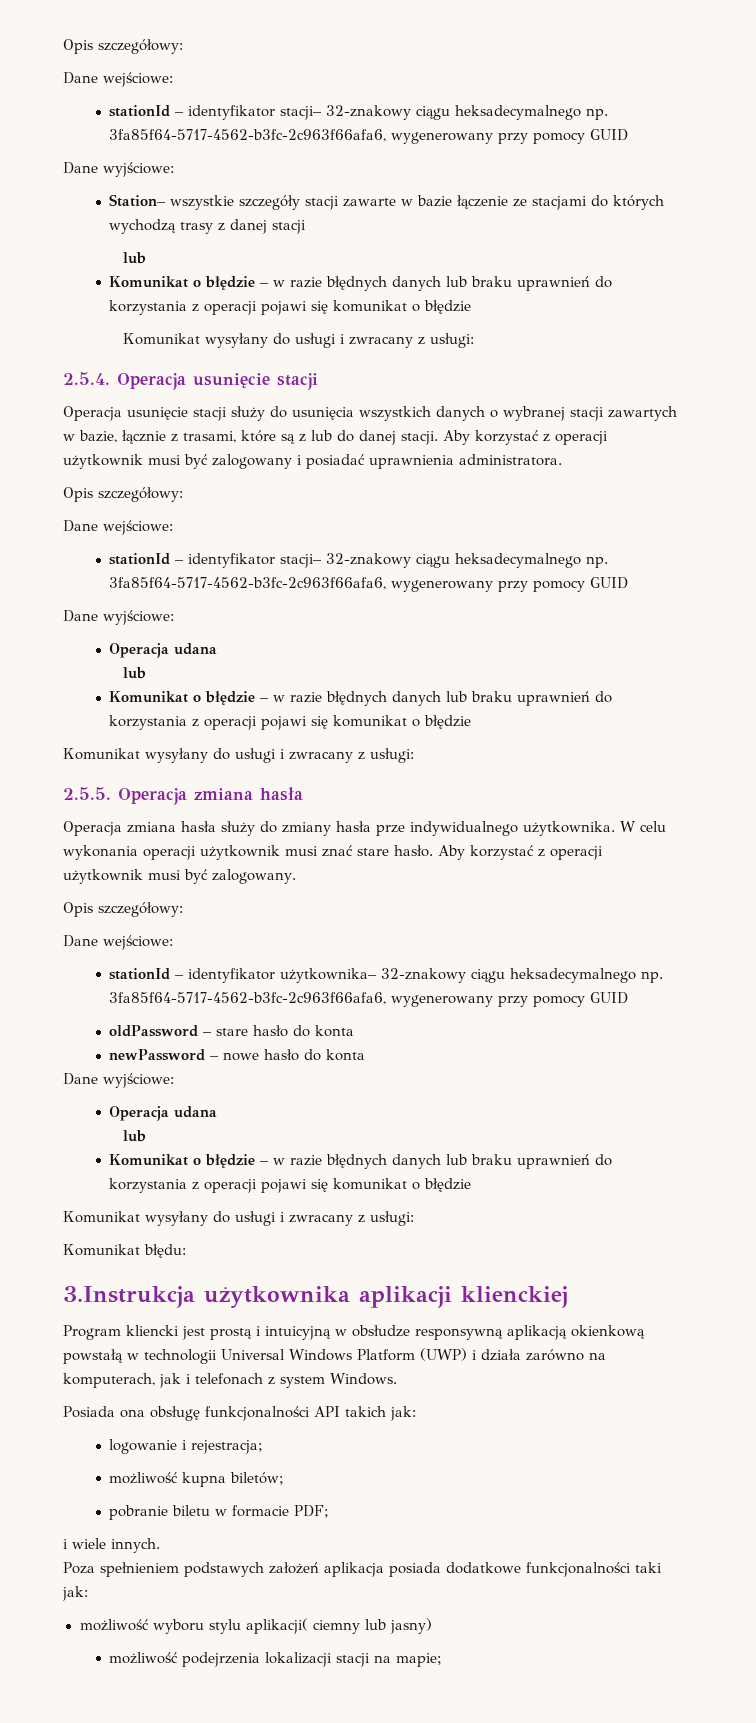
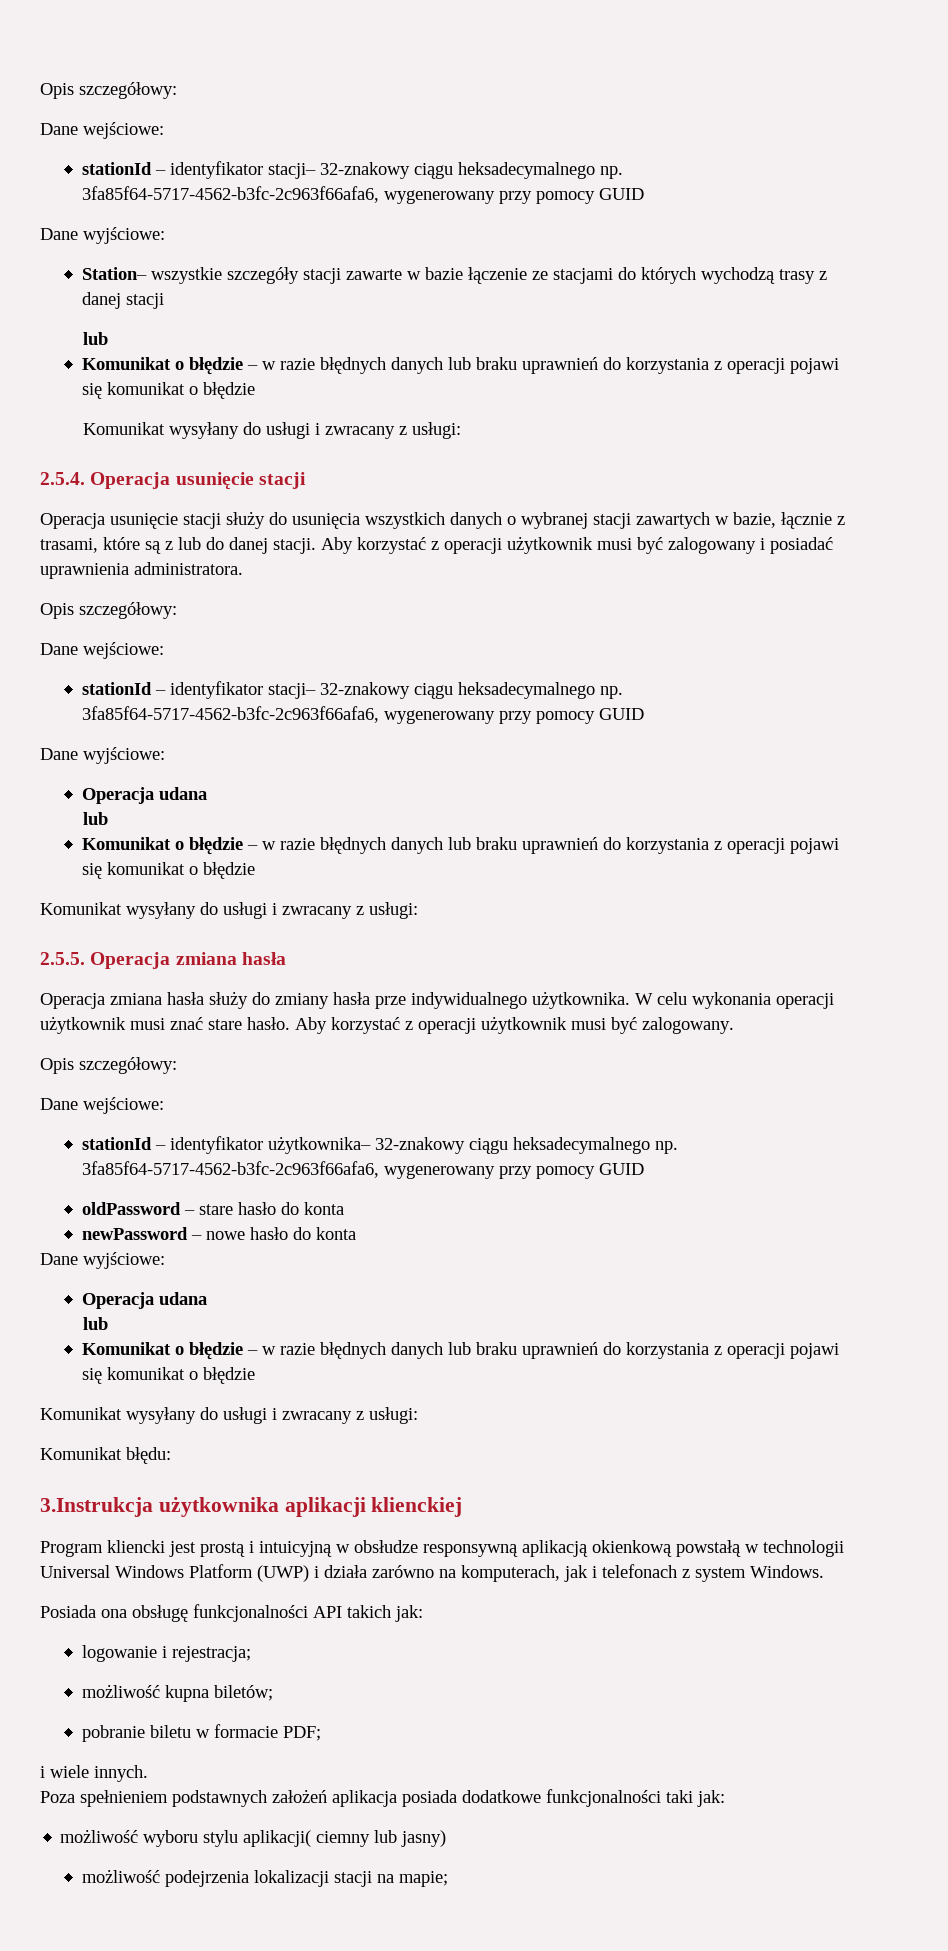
[184,1562,264,1577] podstawych -> [172,1790,267,1807] podstawnych

